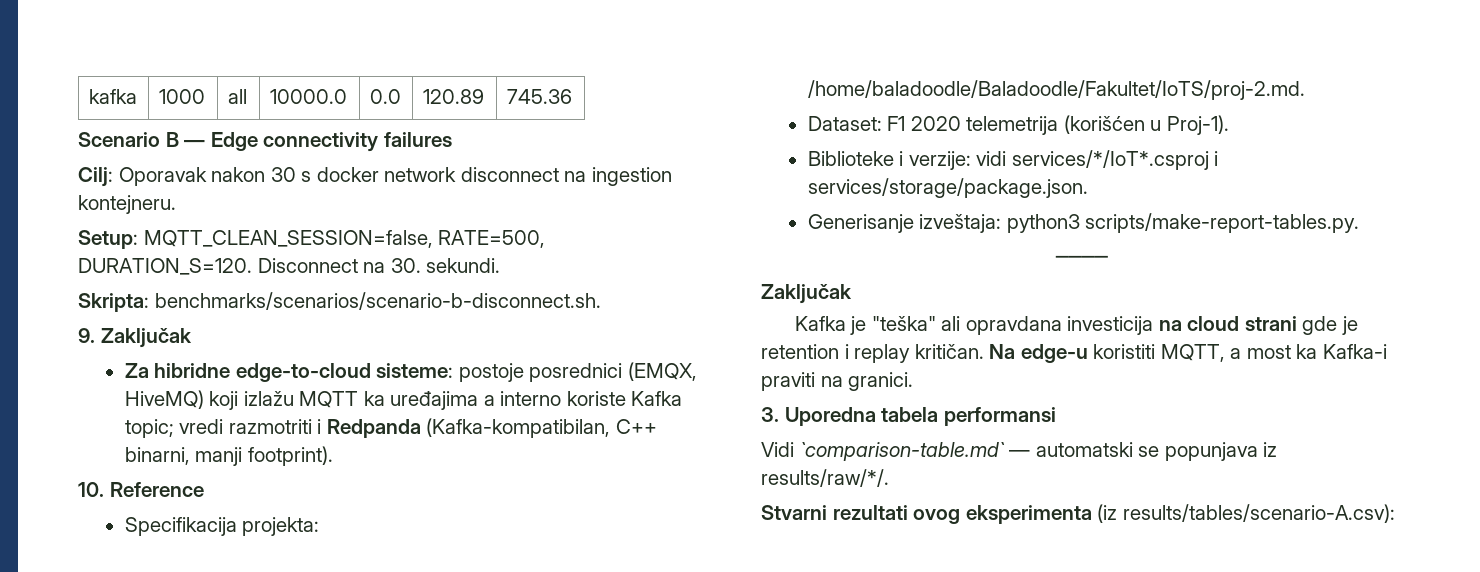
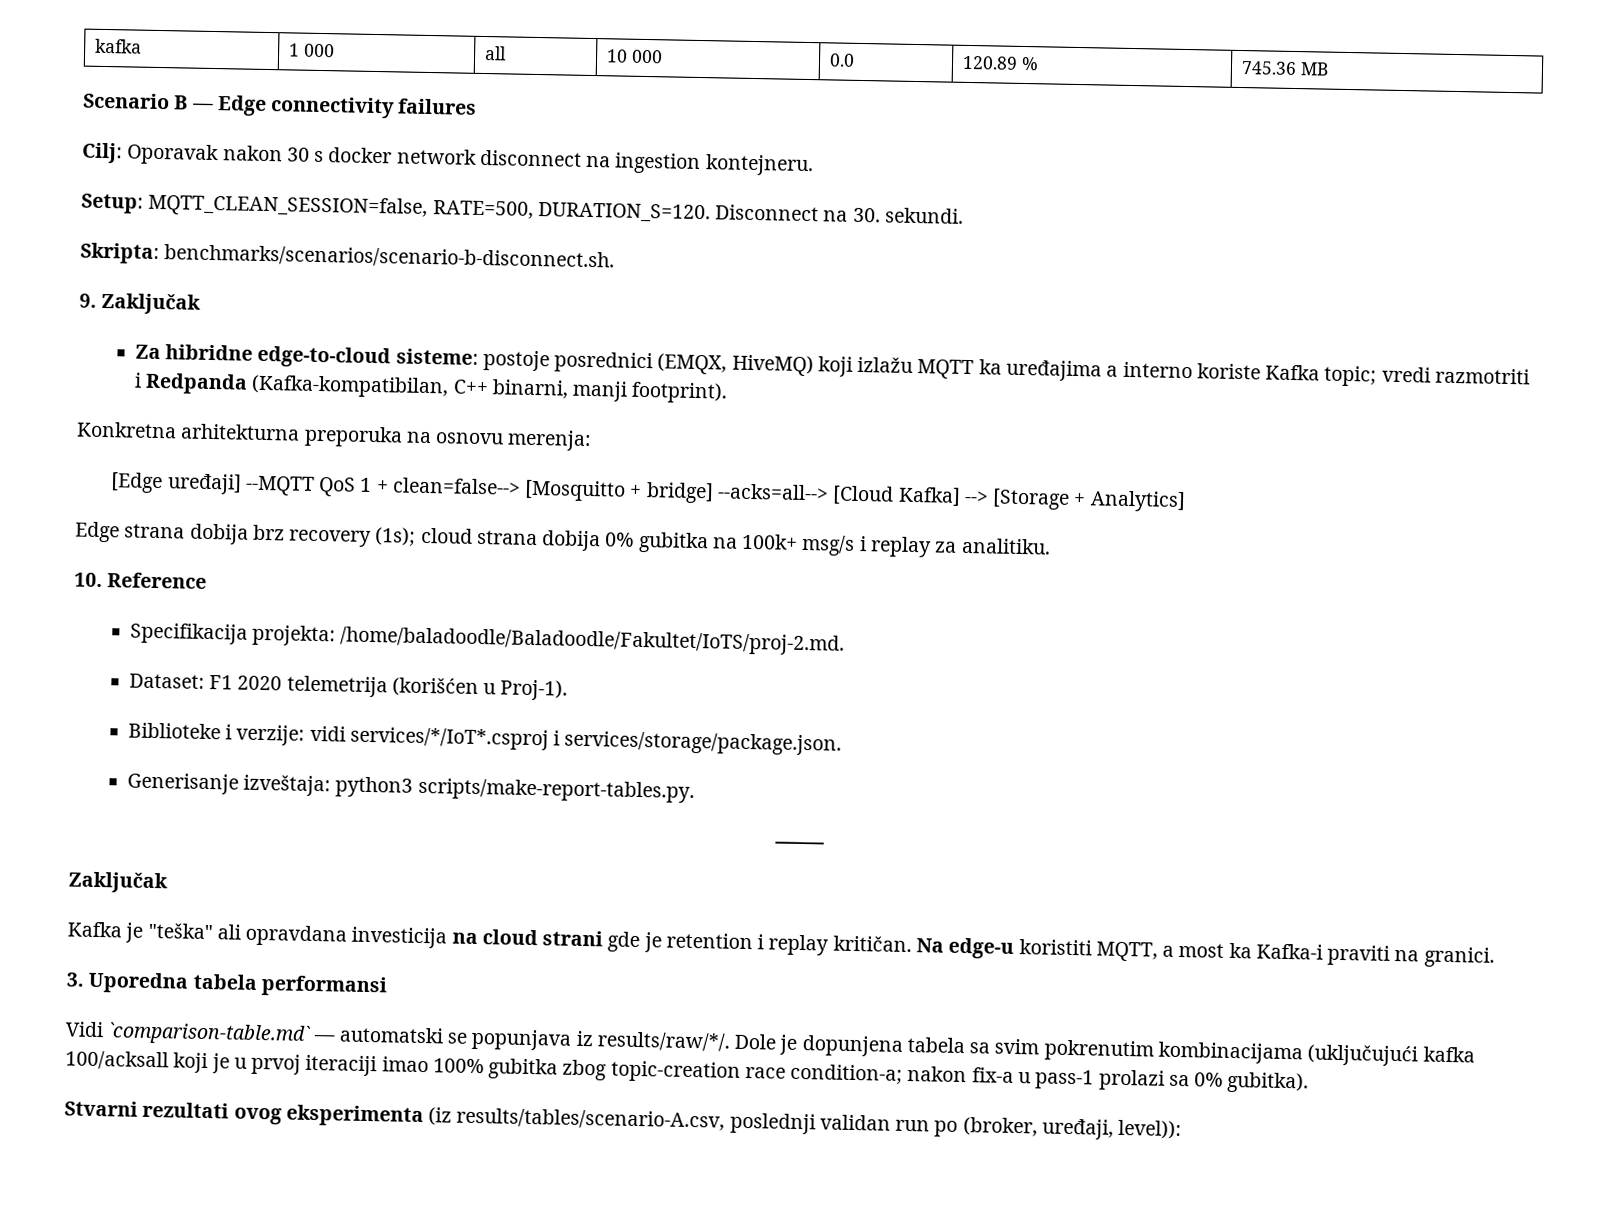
[158,89,205,104] 1000 -> [289,43,336,58] 1 000
[269,89,347,104] 10000.0 -> [606,49,664,64] 10 000
(484, 96) none -> [1021,56,1040,71] %
(572, 96) none -> [1300,62,1330,76] MB
(333, 456) none -> [76,421,593,452] [110,472,1186,513] [75,521,1051,558] // Konkretna arhitekturna preporuka na osnovu merenja: // [Edge uređaji] --MQTT QoS 1 + clean=false--> [Mosquitto + bridge] --acks=all--> [Cloud Kafka] --> [Storage + Analytics] // Edge strana dobija brz recovery (1s); cloud strana dobija 0% gubitka na 100k+ msg/s i replay za analitiku.
(889, 478) none -> [734,1033,1475,1067] [65,1050,1310,1094] Dole je dopunjena tabela sa svim pokrenutim kombinacijama (uključujući kafka 100/acksall koji je u prvoj iteraciji imao 100% gubitka zbog topic-creation race condition-a; nakon fix-a u pass-1 prolazi sa 0% gubitka).
[1122,504,1395,523] results/tables/scenario-A.csv): -> [456,1107,1183,1140] results/tables/scenario-A.csv, poslednji validan run po (broker, uređaji, level)):

